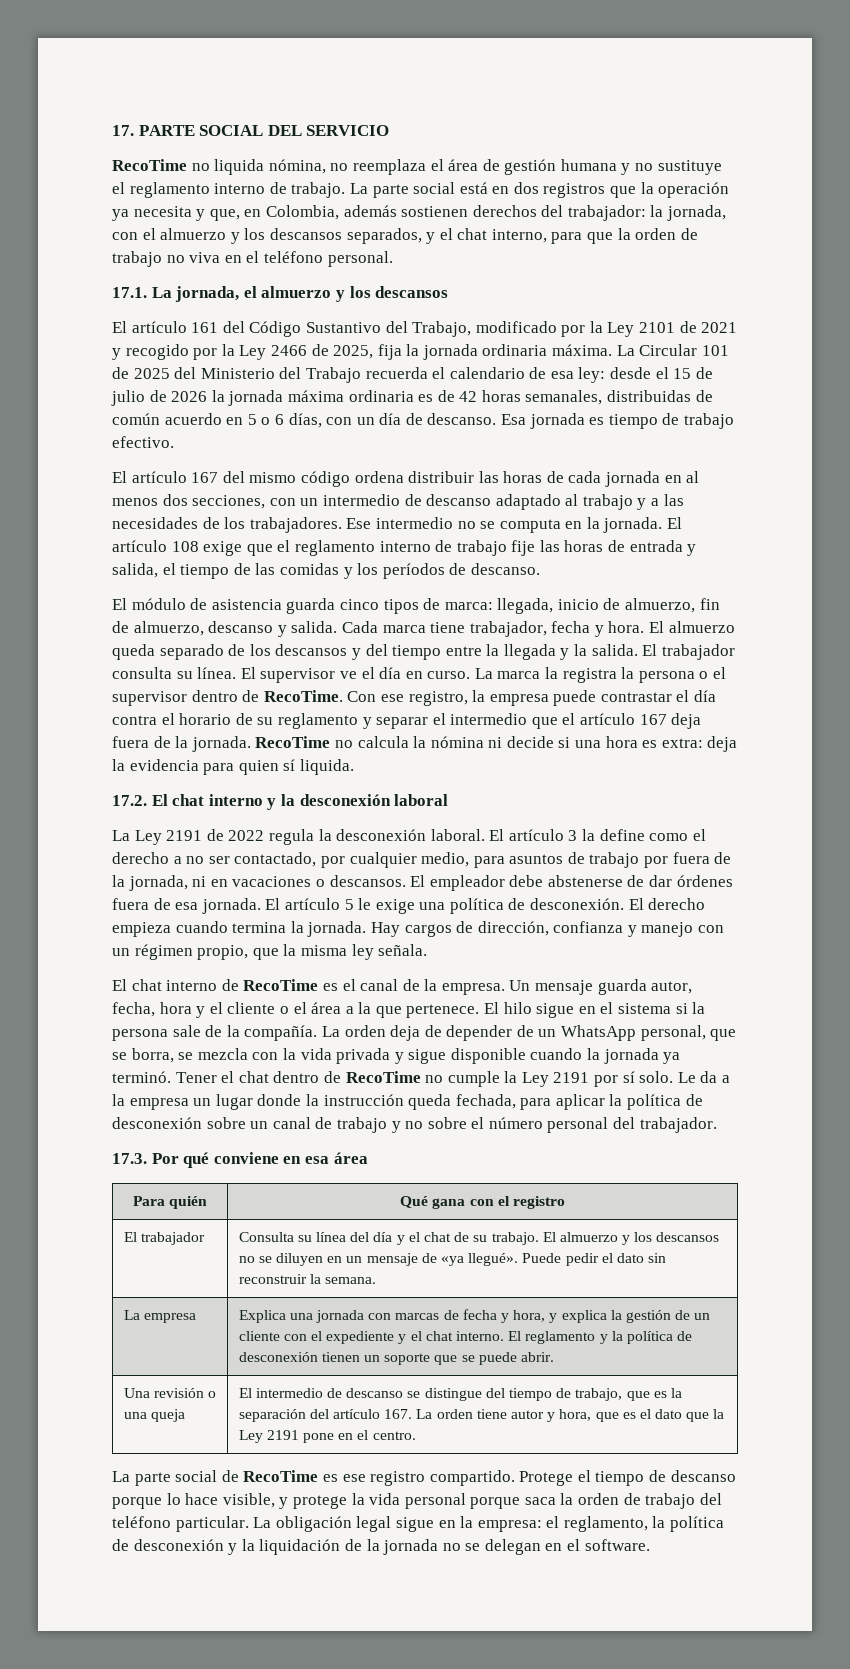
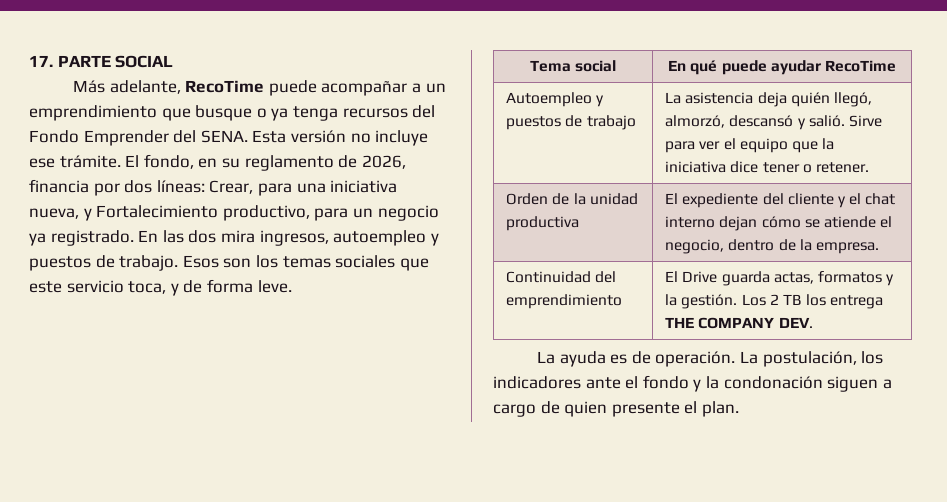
[267,125,390,136] [112,159,722,175] [112,182,730,198] [112,205,727,221] [112,228,698,244] [112,251,393,267] [112,286,449,302] [112,321,738,337] [112,344,729,360] [112,367,713,383] [111,390,713,406] [112,413,735,429] [112,436,174,448] [112,471,700,487] [112,494,684,510] [112,517,683,533] [112,540,697,556] [112,563,540,579] [112,598,720,614] [112,621,735,637] [112,644,735,660] [112,667,727,683] [112,690,717,706] [112,713,702,729] [112,736,738,752] [112,759,354,775] [112,794,449,810] [112,829,706,845] [112,852,732,868] [112,875,733,891] [112,898,706,914] [112,921,725,937] [112,944,428,960] [112,979,693,995] [112,1002,706,1018] [112,1025,737,1041] [112,1048,681,1064] [112,1071,731,1087] [112,1094,703,1110] [112,1117,717,1133] [112,1152,368,1168] [132,1196,208,1209] [400,1196,565,1209] [123,1232,205,1245] [238,1232,720,1245] [238,1253,667,1266] [238,1274,377,1284] [123,1310,196,1323] [238,1309,711,1323] [238,1331,693,1344] [238,1352,554,1365] [123,1388,217,1398] [123,1409,185,1422] [238,1388,682,1401] [238,1409,725,1422] [238,1430,416,1443] [112,1470,736,1486] [112,1493,722,1509] [112,1516,725,1532] [112,1539,650,1555] DEL SERVICIO // RecoTime no liquida nómina, no reemplaza el área de gestión humana y no sustituye el reglamento interno de trabajo. La parte social está en dos registros que la operación ya necesita y que, en Colombia, además sostienen derechos del trabajador: la jornada, con el almuerzo y los descansos separados, y el chat interno, para que la orden de trabajo no viva en el teléfono personal. // 17.1. La jornada, el almuerzo y los descansos // El artículo 161 del Código Sustantivo del Trabajo, modificado por la Ley 2101 de 2021 y recogido por la Ley 2466 de 2025, fija la jornada ordinaria máxima. La Circular 101 de 2025 del Ministerio del Trabajo recuerda el calendario de esa ley: desde el 15 de julio de 2026 la jornada máxima ordinaria es de 42 horas semanales, distribuidas de común acuerdo en 5 o 6 días, con un día de descanso. Esa jornada es tiempo de trabajo efectivo. // El artículo 167 del mismo código ordena distribuir las horas de cada jornada en al menos dos secciones, con un intermedio de descanso adaptado al trabajo y a las necesidades de los trabajadores. Ese intermedio no se computa en la jornada. El artículo 108 exige que el reglamento interno de trabajo fije las horas de entrada y salida, el tiempo de las comidas y los períodos de descanso. // El módulo de asistencia guarda cinco tipos de marca: llegada, inicio de almuerzo, fin de almuerzo, descanso y salida. Cada marca tiene trabajador, fecha y hora. El almuerzo queda separado de los descansos y del tiempo entre la llegada y la salida. El trabajador consulta su línea. El supervisor ve el día en curso. La marca la registra la persona o el supervisor dentro de RecoTime. Con ese registro, la empresa puede contrastar el día contra el horario de su reglamento y separar el intermedio que el artículo 167 deja fuera de la jornada. RecoTime no calcula la nómina ni decide si una hora es extra: deja la evidencia para quien sí liquida. // 17.2. El chat interno y la desconexión laboral // La Ley 2191 de 2022 regula la desconexión laboral. El artículo 3 la define como el derecho a no ser contactado, por cualquier medio, para asuntos de trabajo por fuera de la jornada, ni en vacaciones o descansos. El empleador debe abstenerse de dar órdenes fuera de esa jornada. El artículo 5 le exige una política de desconexión. El derecho empieza cuando termina la jornada. Hay cargos de dirección, confianza y manejo con un régimen propio, que la misma ley señala. // El chat interno de RecoTime es el canal de la empresa. Un mensaje guarda autor, fecha, hora y el cliente o el área a la que pertenece. El hilo sigue en el sistema si la persona sale de la compañía. La orden deja de depender de un WhatsApp personal, que se borra, se mezcla con la vida privada y sigue disponible cuando la jornada ya terminó. Tener el chat dentro de RecoTime no cumple la Ley 2191 por sí solo. Le da a la empresa un lugar donde la instrucción queda fechada, para aplicar la política de desconexión sobre un canal de trabajo y no sobre el número personal del trabajador. // 17.3. Por qué conviene en esa área // Para quién | Qué gana con el registro // El trabajador | Consulta su línea del día y el chat de su trabajo. El almuerzo y los descansos no se diluyen en un mensaje de «ya llegué». Puede pedir el dato sin reconstruir la semana. // La empresa | Explica una jornada con marcas de fecha y hora, y explica la gestión de un cliente con el expediente y el chat interno. El reglamento y la política de desconexión tienen un soporte que se puede abrir. // Una revisión o una queja | El intermedio de descanso se distingue del tiempo de trabajo, que es la separación del artículo 167. La orden tiene autor y hora, que es el dato que la Ley 2191 pone en el centro. // La parte social de RecoTime es ese registro compartido. Protege el tiempo de descanso porque lo hace visible, y protege la vida personal porque saca la orden de trabajo del teléfono particular. La obligación legal sigue en la empresa: el reglamento, la política de desconexión y la liquidación de la jornada no se delegan en el software. -> [72,80,446,96] [29,105,436,121] [29,130,429,146] [29,154,406,171] [29,179,398,196] [29,205,439,221] [29,230,439,246] [29,255,429,271] [29,279,292,296] [529,60,617,72] [668,60,896,75] [506,92,605,107] [506,115,636,130] [665,92,872,107] [665,115,882,130] [665,138,835,153] [665,161,869,173] [506,193,638,205] [506,216,580,231] [665,193,896,208] [665,216,893,231] [665,239,879,254] [506,271,617,283] [506,294,623,309] [665,271,895,286] [665,294,884,309] [665,317,813,329] [536,351,884,367] [493,375,892,392] [493,401,739,417] // Más adelante, RecoTime puede acompañar a un emprendimiento que busque o ya tenga recursos del Fondo Emprender del SENA. Esta versión no incluye ese trámite. El fondo, en su reglamento de 2026, financia por dos líneas: Crear, para una iniciativa nueva, y Fortalecimiento productivo, para un negocio ya registrado. En las dos mira ingresos, autoempleo y puestos de trabajo. Esos son los temas sociales que este servicio toca, y de forma leve. // Tema social | En qué puede ayudar RecoTime // Autoempleo y puestos de trabajo | La asistencia deja quién llegó, almorzó, descansó y salió. Sirve para ver el equipo que la iniciativa dice tener o retener. // Orden de la unidad productiva | El expediente del cliente y el chat interno dejan cómo se atiende el negocio, dentro de la empresa. // Continuidad del emprendimiento | El Drive guarda actas, formatos y la gestión. Los 2 TB los entrega THE COMPANY DEV. // La ayuda es de operación. La postulación, los indicadores ante el fondo y la condonación siguen a cargo de quien presente el plan.

